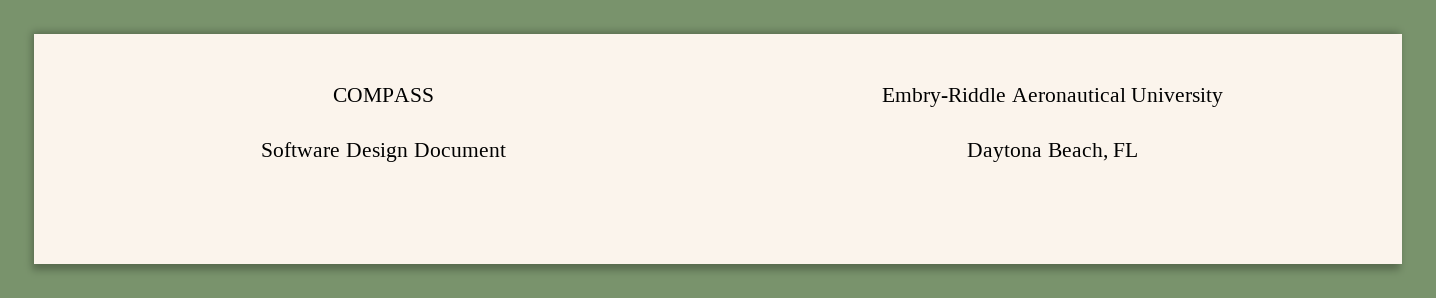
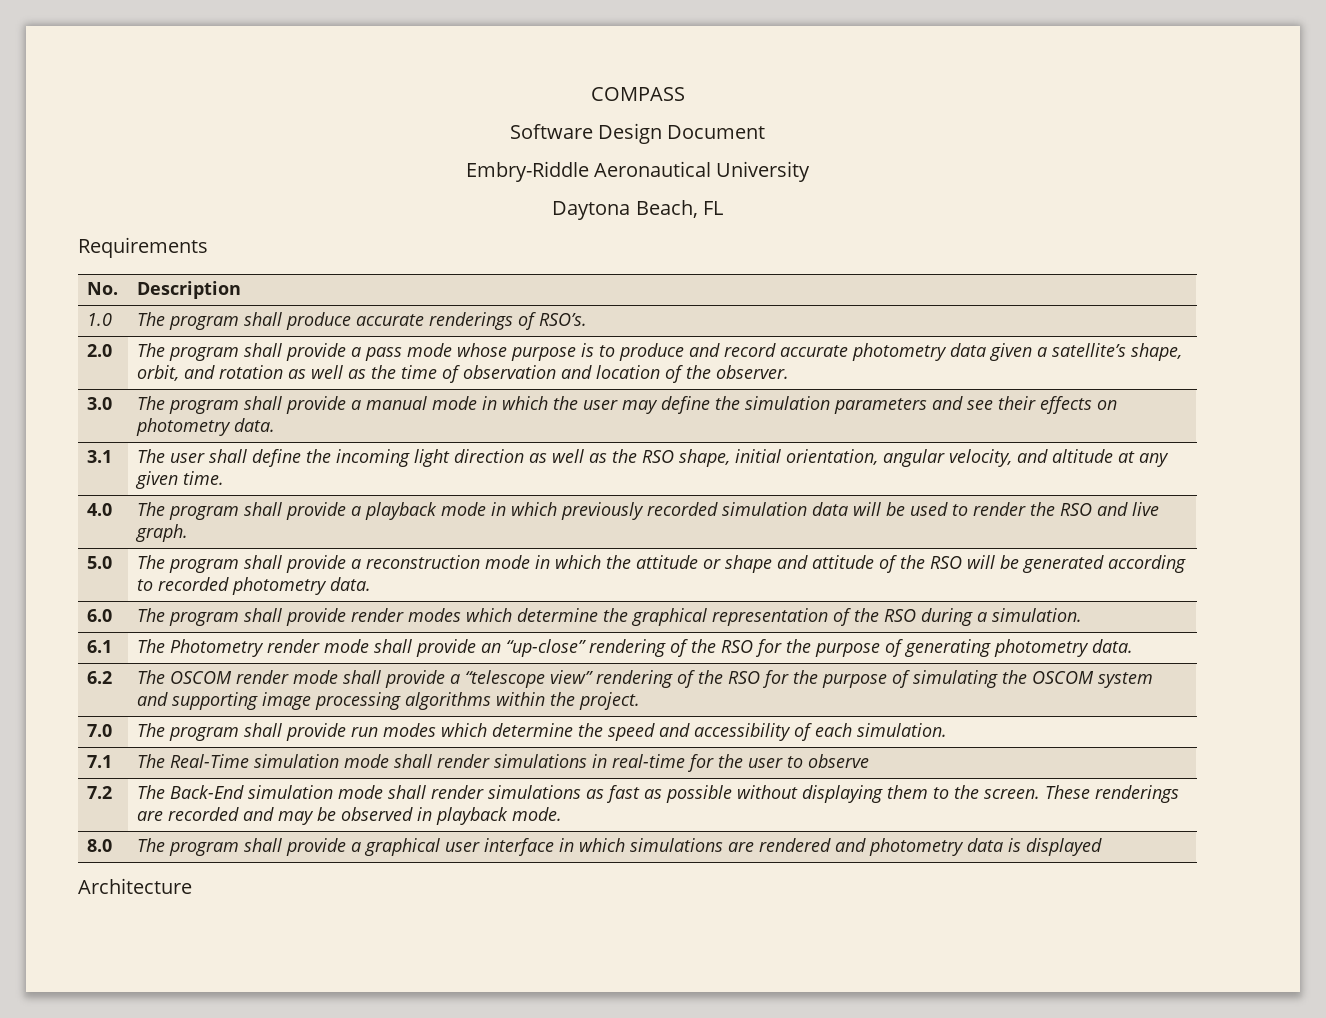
(1139, 150) none -> [78,237,208,258] [87,282,119,295] [137,281,242,299] [87,313,113,326] [137,312,588,330] [87,344,113,357] [137,343,1183,361] [137,365,790,383] [87,397,113,410] [137,396,1118,414] [136,418,276,436] [87,450,113,463] [137,449,1170,467] [135,471,225,489] [87,503,113,516] [137,502,1160,520] [135,524,189,542] [87,556,113,569] [137,555,1187,573] [137,577,372,595] [87,609,113,622] [137,608,1083,626] [87,640,113,653] [137,639,1134,657] [87,671,113,684] [137,670,1154,688] [137,692,641,710] [87,724,113,737] [137,723,948,741] [87,755,113,768] [137,754,870,772] [87,786,113,799] [137,785,1180,803] [137,807,563,825] [87,839,113,852] [137,838,1103,856] [78,878,192,894] // Requirements // No. | Description // 1.0 | The program shall produce accurate renderings of RSO’s. // 2.0 | The program shall provide a pass mode whose purpose is to produce and record accurate photometry data given a satellite’s shape, orbit, and rotation as well as the time of observation and location of the observer. // 3.0 | The program shall provide a manual mode in which the user may define the simulation parameters and see their effects on photometry data. // 3.1 | The user shall define the incoming light direction as well as the RSO shape, initial orientation, angular velocity, and altitude at any given time. // 4.0 | The program shall provide a playback mode in which previously recorded simulation data will be used to render the RSO and live graph. // 5.0 | The program shall provide a reconstruction mode in which the attitude or shape and attitude of the RSO will be generated according to recorded photometry data. // 6.0 | The program shall provide render modes which determine the graphical representation of the RSO during a simulation. // 6.1 | The Photometry render mode shall provide an “up-close” rendering of the RSO for the purpose of generating photometry data. // 6.2 | The OSCOM render mode shall provide a “telescope view” rendering of the RSO for the purpose of simulating the OSCOM system and supporting image processing algorithms within the project. // 7.0 | The program shall provide run modes which determine the speed and accessibility of each simulation. // 7.1 | The Real-Time simulation mode shall render simulations in real-time for the user to observe // 7.2 | The Back-End simulation mode shall render simulations as fast as possible without displaying them to the screen. These renderings are recorded and may be observed in playback mode. // 8.0 | The program shall provide a graphical user interface in which simulations are rendered and photometry data is displayed // Architecture

